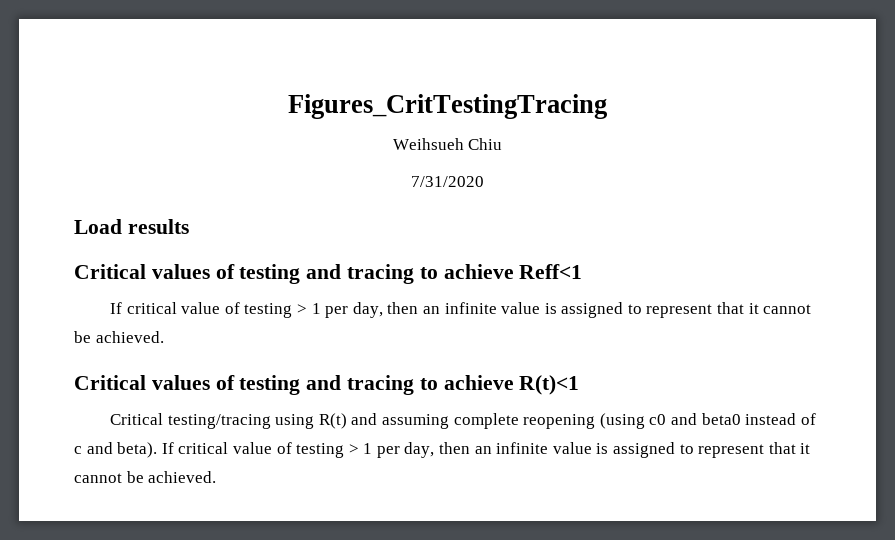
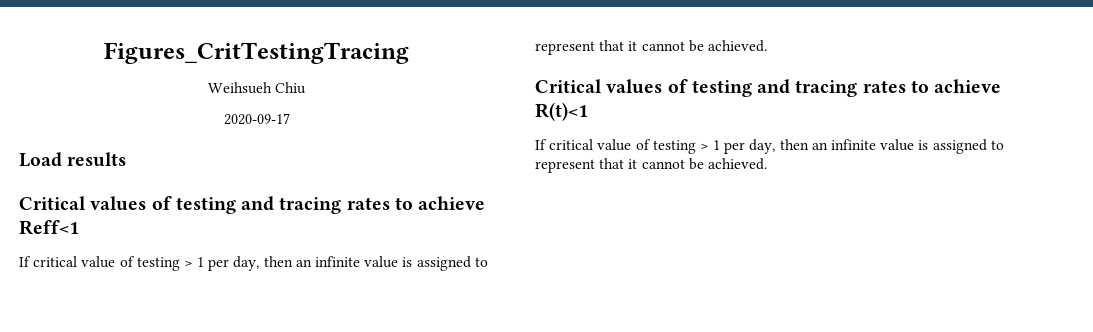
[411,176,484,187] 7/31/2020 -> [223,113,290,125] 2020-09-17
(415, 274) none -> [346,197,390,210] rates
(415, 385) none -> [862,80,906,93] rates
[110,413,816,429] [74,442,158,458] Critical testing/tracing using R(t) and assuming complete reopening (using c0 and beta0 instead of c and beta). -> (588, 111) none

